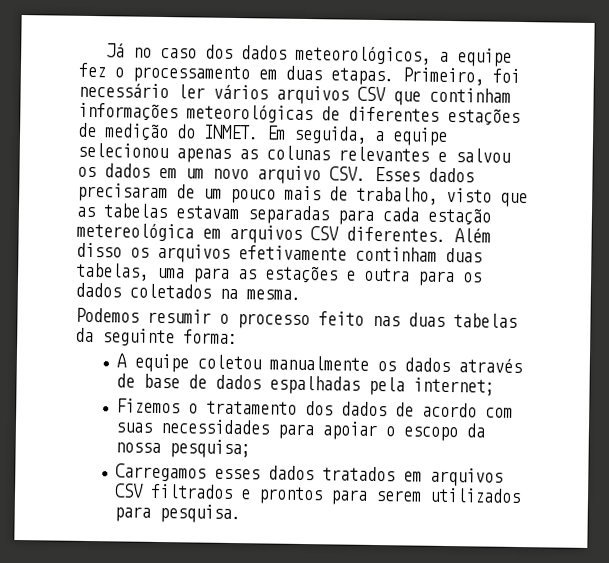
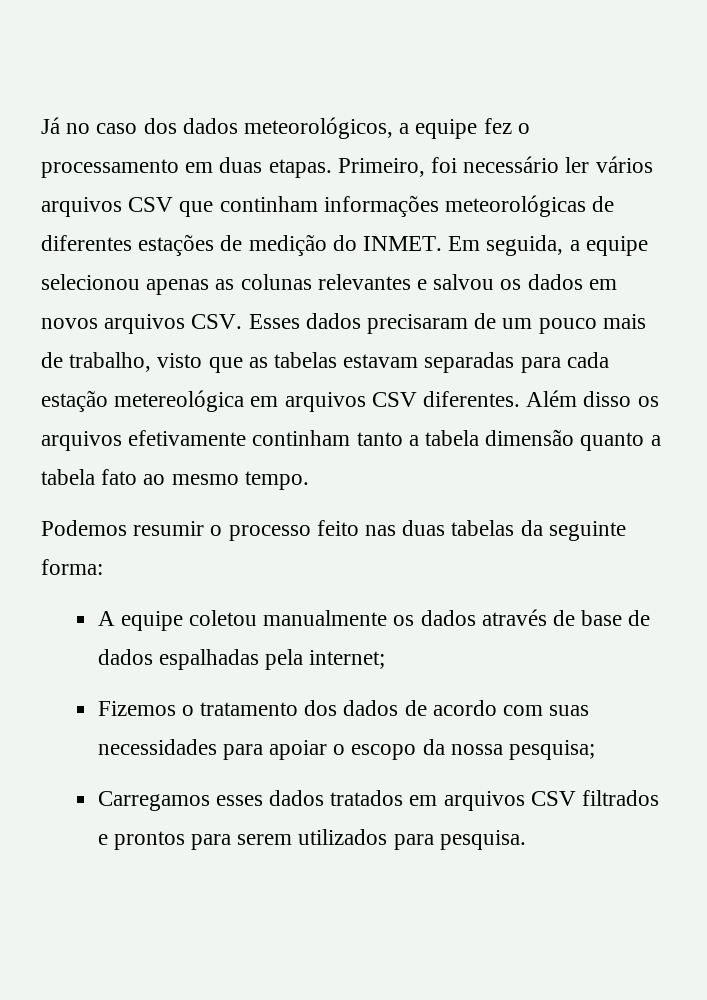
[185,165,321,185] um novo arquivo -> [41,314,186,334] novos arquivos
[445,247,482,263] [76,262,482,287] [75,282,301,300] duas tabelas, uma para as estações e outra para os dados coletados na mesma. -> [356,429,661,451] [41,469,309,490] tanto a tabela dimensão quanto a tabela fato ao mesmo tempo.

